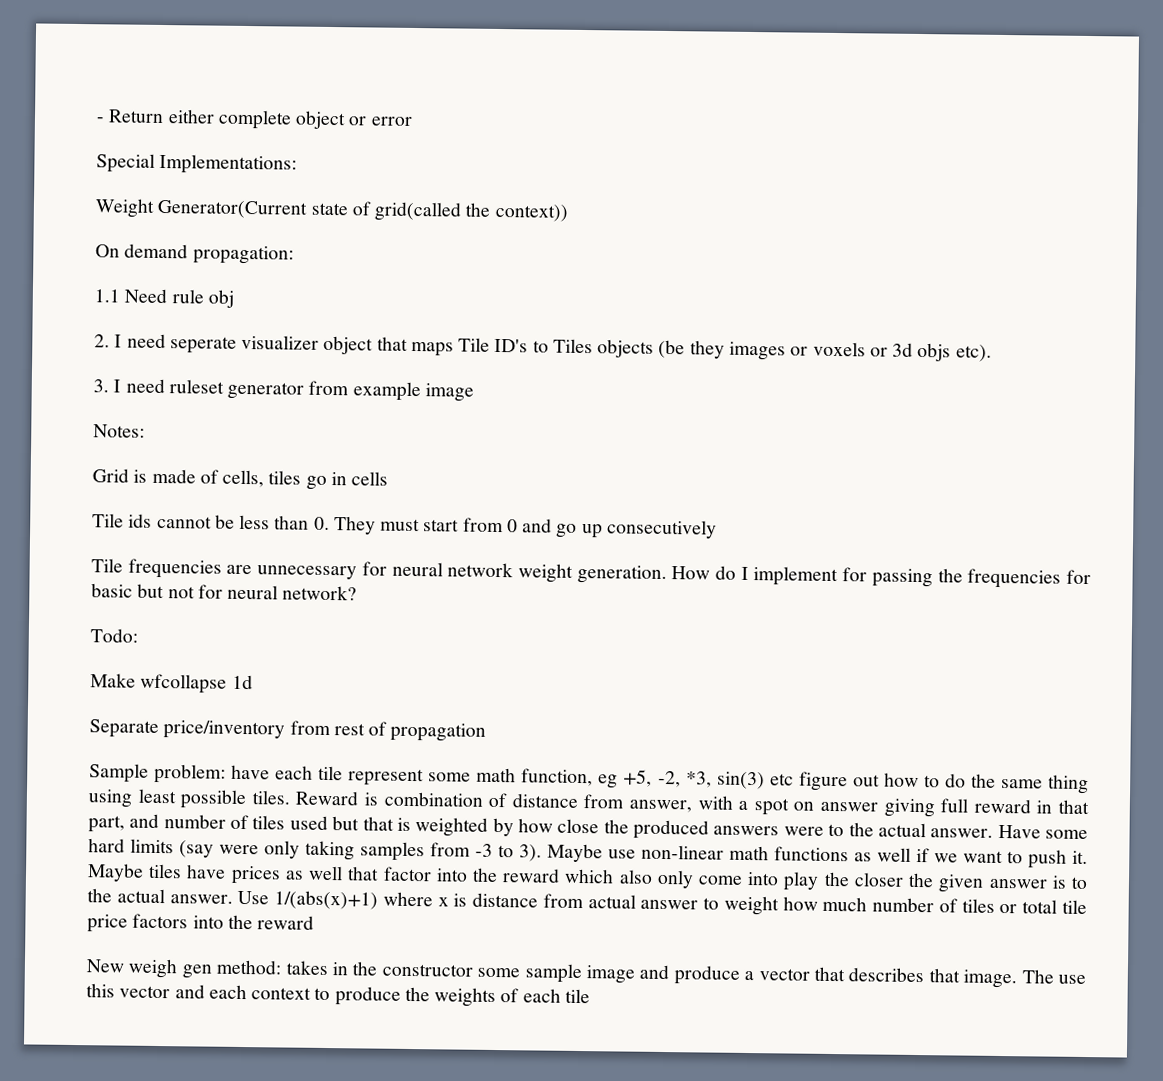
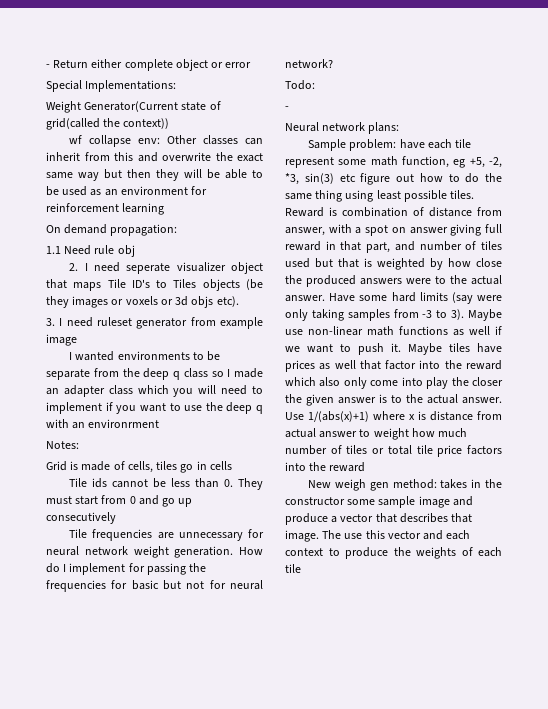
(568, 212) none -> [69,135,263,147] [46,152,263,162] [46,169,263,181] [46,186,208,196] [46,203,165,215] // wf collapse env: Other classes can inherit from this and overwrite the exact same way but then they will be able to be used as an environment for reinforcement learning
(474, 392) none -> [69,351,221,361] [46,368,263,380] [46,385,263,397] [46,402,263,414] [46,419,160,429] // I wanted environments to be separate from the deep q class so I made an adapter class which you will need to implement if you want to use the deep q with an environrment
[90,673,253,694] [89,719,487,742] Make wfcollapse 1d // Separate price/inventory from rest of propagation -> [285,106,289,110] [285,122,400,134] - // Neural network plans:

